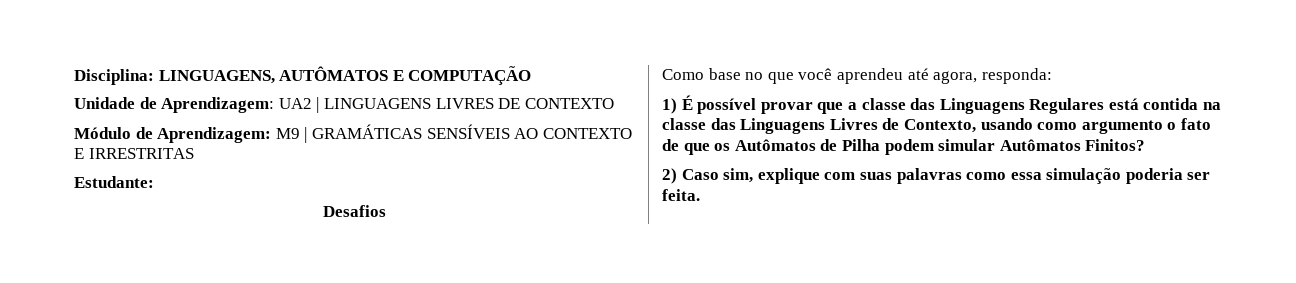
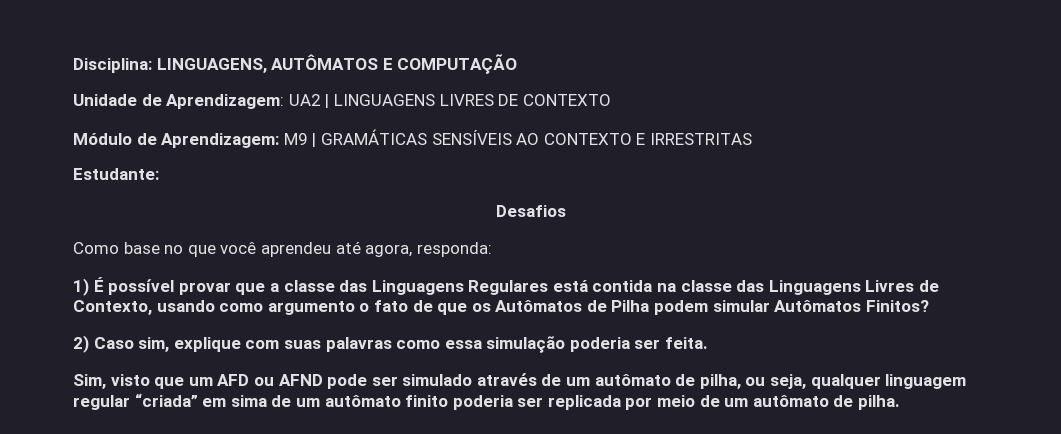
(700, 195) none -> [73,373,967,389] [73,393,901,410] // Sim, visto que um AFD ou AFND pode ser simulado através de um autômato de pilha, ou seja, qualquer linguagem regular “criada” em sima de um autômato finito poderia ser replicada por meio de um autômato de pilha.

